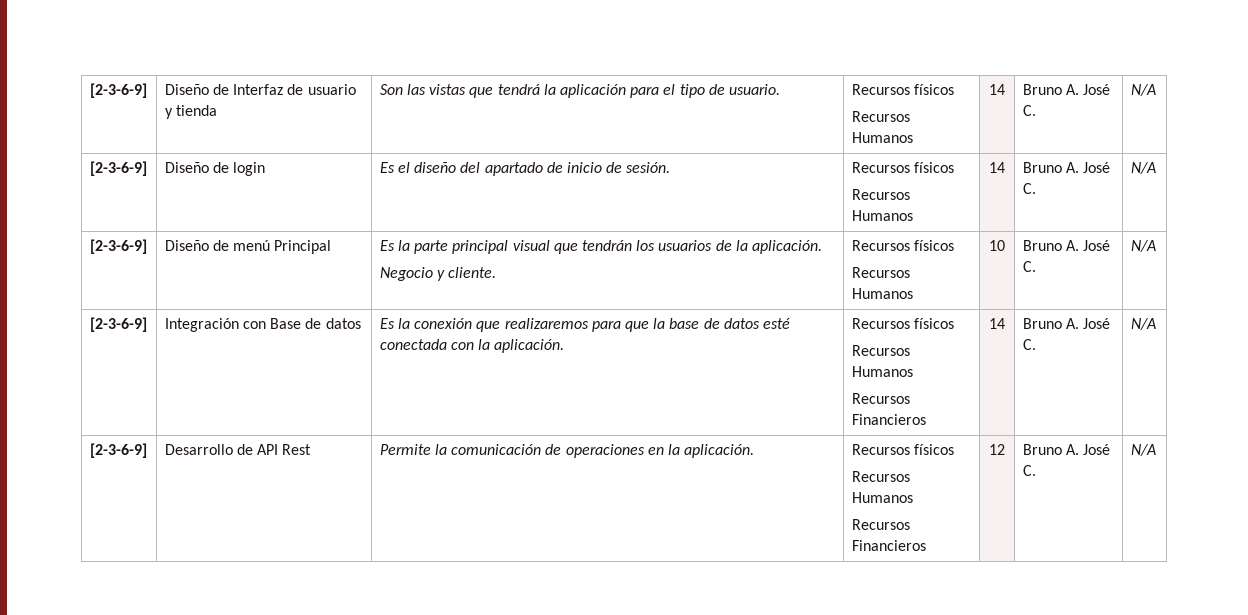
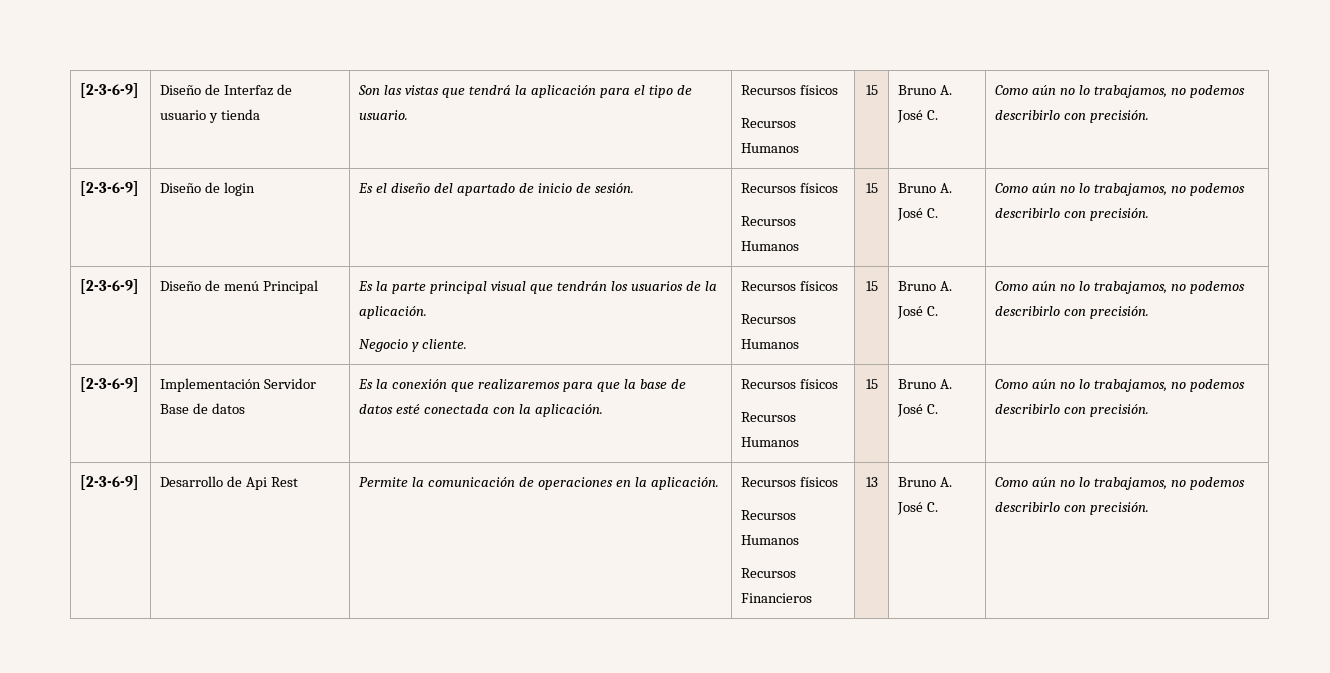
[989,84,1005,95] [1022,84,1111,95] [1022,105,1036,116] [1130,84,1156,96] 14 | Bruno A. José C. | N/A -> [865,85,878,95] [898,85,953,95] [897,110,939,123] [995,85,1245,98] [995,110,1150,123] 15 | Bruno A. José C. | Como aún no lo trabajamos, no podemos describirlo con precisión.
[989,162,1005,173] [1022,162,1111,173] [1022,183,1036,194] [1130,162,1156,174] 14 | Bruno A. José C. | N/A -> [865,183,878,193] [898,183,953,193] [897,208,939,221] [995,183,1245,196] [995,208,1150,221] 15 | Bruno A. José C. | Como aún no lo trabajamos, no podemos describirlo con precisión.
[989,240,1005,251] [1022,240,1111,251] [1022,261,1036,272] [1130,240,1156,252] [89,317,147,332] [164,318,267,332] 10 | Bruno A. José C. | N/A // [2-3-6-9] | Integración con -> [865,281,878,291] [898,281,953,291] [897,306,939,319] [995,281,1245,294] [995,306,1150,319] [80,377,140,392] [160,378,317,392] 15 | Bruno A. José C. | Como aún no lo trabajamos, no podemos describirlo con precisión. // [2-3-6-9] | Implementación Servidor
[851,393,910,404] [851,414,926,425] [989,318,1005,329] [1022,318,1111,329] [1022,339,1036,350] [1130,318,1156,330] // Recursos Financieros | 14 | Bruno A. José C. | N/A -> [865,379,878,389] [898,379,953,389] [897,404,939,417] [995,379,1245,392] [995,404,1150,417] | 15 | Bruno A. José C. | Como aún no lo trabajamos, no podemos describirlo con precisión.
[257,444,279,455] API -> [246,477,268,490] Api
[989,444,1005,455] [1022,444,1111,455] [1022,465,1036,476] [1130,444,1156,456] 12 | Bruno A. José C. | N/A -> [865,477,878,487] [898,477,953,487] [897,502,939,515] [995,477,1245,490] [995,502,1150,515] 13 | Bruno A. José C. | Como aún no lo trabajamos, no podemos describirlo con precisión.

